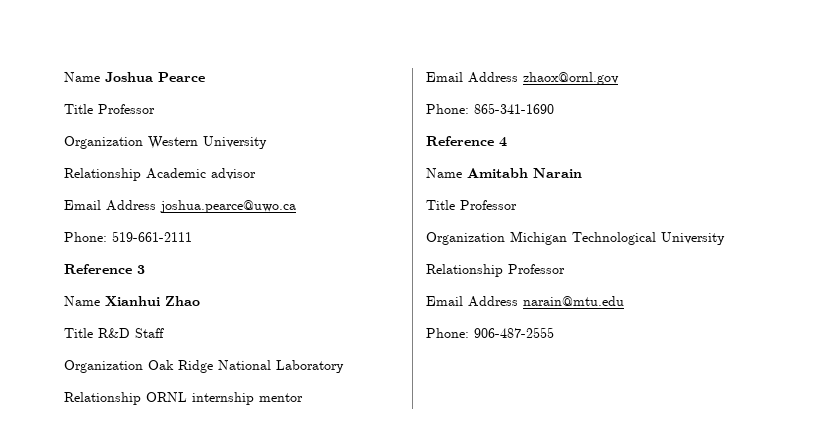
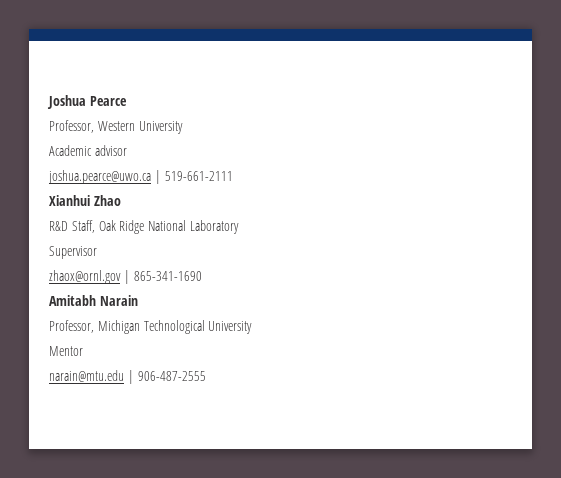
[64,72,100,82] Name -> (47, 102) none
[64,104,155,114] [64,136,143,149] Title Professor // Organization -> [49,120,94,133] Professor,
[64,168,141,181] Relationship -> (183, 127) none
[64,200,156,211] Email Address -> (127, 150) none
[64,232,107,242] // Phone: -> [154,170,161,184] |
[64,264,145,274] [64,296,100,306] Reference 3 // Name -> (233, 176) none
[64,328,164,338] [64,360,143,373] Title R&D Staff // Organization -> [49,220,95,233] R&D Staff,
[64,392,303,405] [426,72,518,83] Relationship ORNL internship mentor // Email Address -> [49,246,97,259] Supervisor //
[426,104,469,114] // Phone: -> [123,270,130,284] |
[426,136,507,147] [426,168,462,178] Reference 4 // Name -> (202, 276) none
[426,200,517,210] [426,232,505,245] Title Professor // Organization -> [49,320,94,333] Professor,
[426,264,565,277] [426,296,518,307] Relationship Professor // Email Address -> [49,346,83,356] Mentor //
[426,328,469,338] // Phone: -> [127,370,134,384] |

